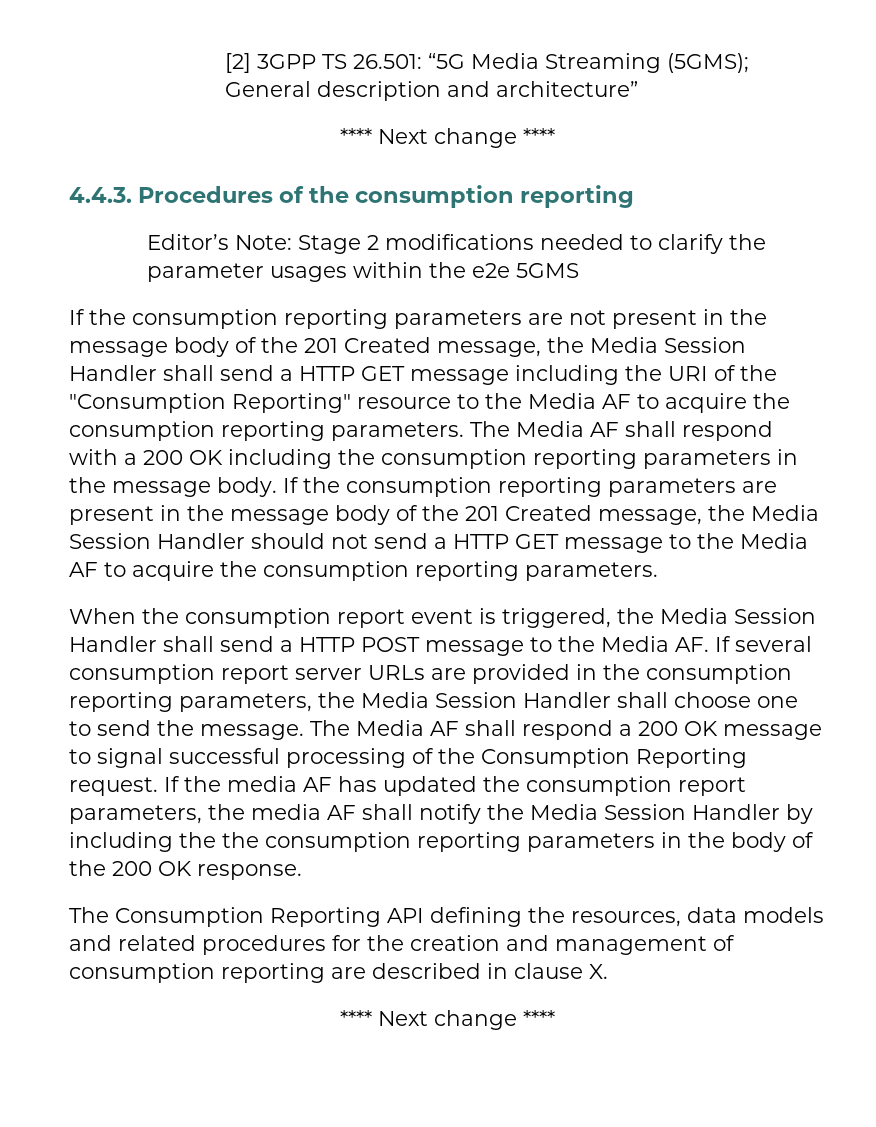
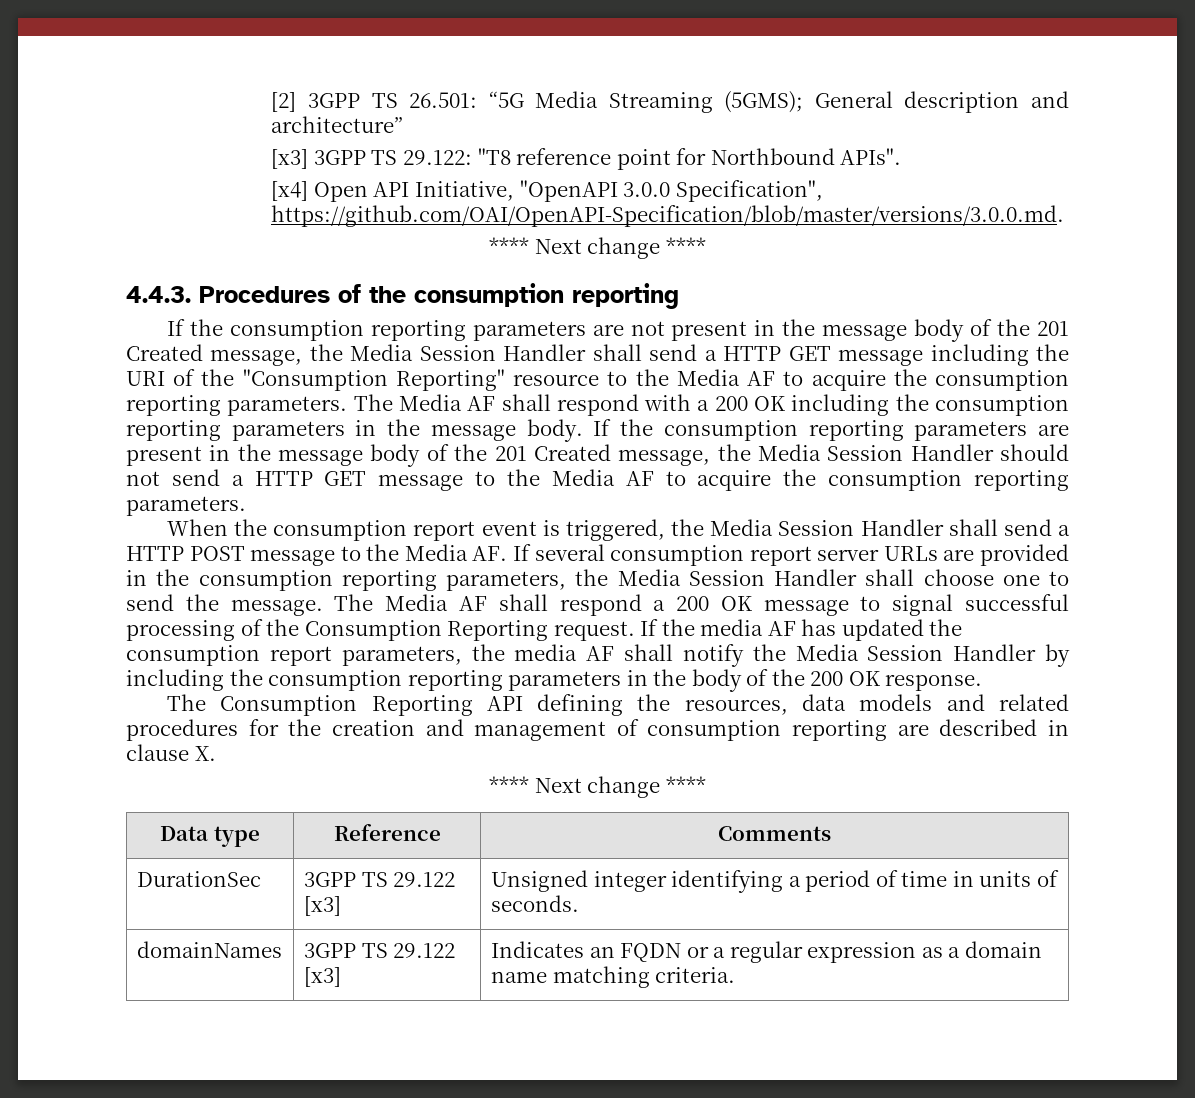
(639, 89) none -> [271,148,902,170] [271,180,823,202] [271,205,1065,227] // [x3] 3GPP TS 29.122: "T8 reference point for Northbound APIs". // [x4] Open API Initiative, "OpenAPI 3.0.0 Specification", https://github.com/OAI/OpenAPI-Specification/blob/master/versions/3.0.0.md.
[147,234,767,254] [147,262,580,282] // Editor’s Note: Stage 2 modifications needed to clarify the parameter usages within the e2e 5GMS -> (679, 296) none
[222,832,259,848] the -> (263, 677) none
(555, 1018) none -> [160,826,260,847] [333,824,441,841] [718,826,831,841] [136,871,261,887] [303,872,456,887] [303,896,341,916] [490,870,1059,893] [490,895,579,912] [136,941,282,958] [303,943,456,958] [303,967,341,987] [490,941,1042,963] [490,966,736,988] // Data type | Reference | Comments // DurationSec | 3GPP TS 29.122 [x3] | Unsigned integer identifying a period of time in units of seconds. // domainNames | 3GPP TS 29.122 [x3] | Indicates an FQDN or a regular expression as a domain name matching criteria.

